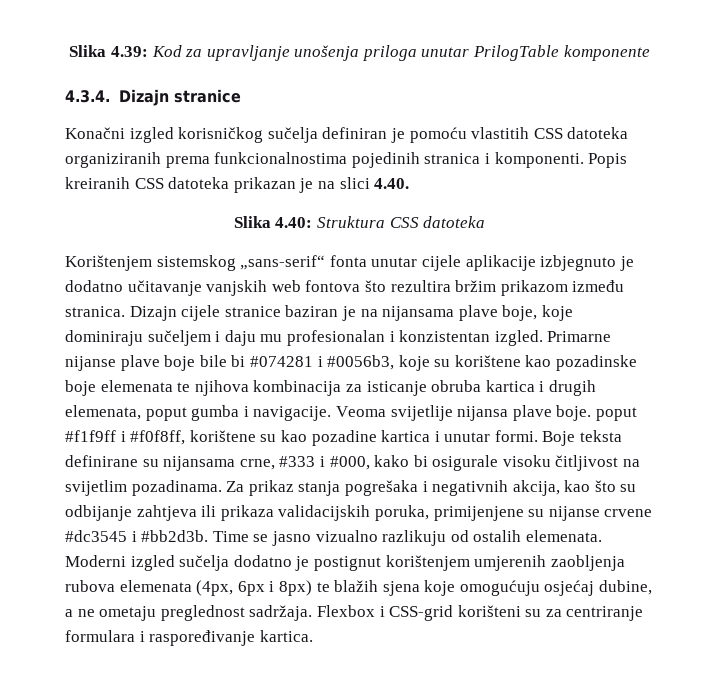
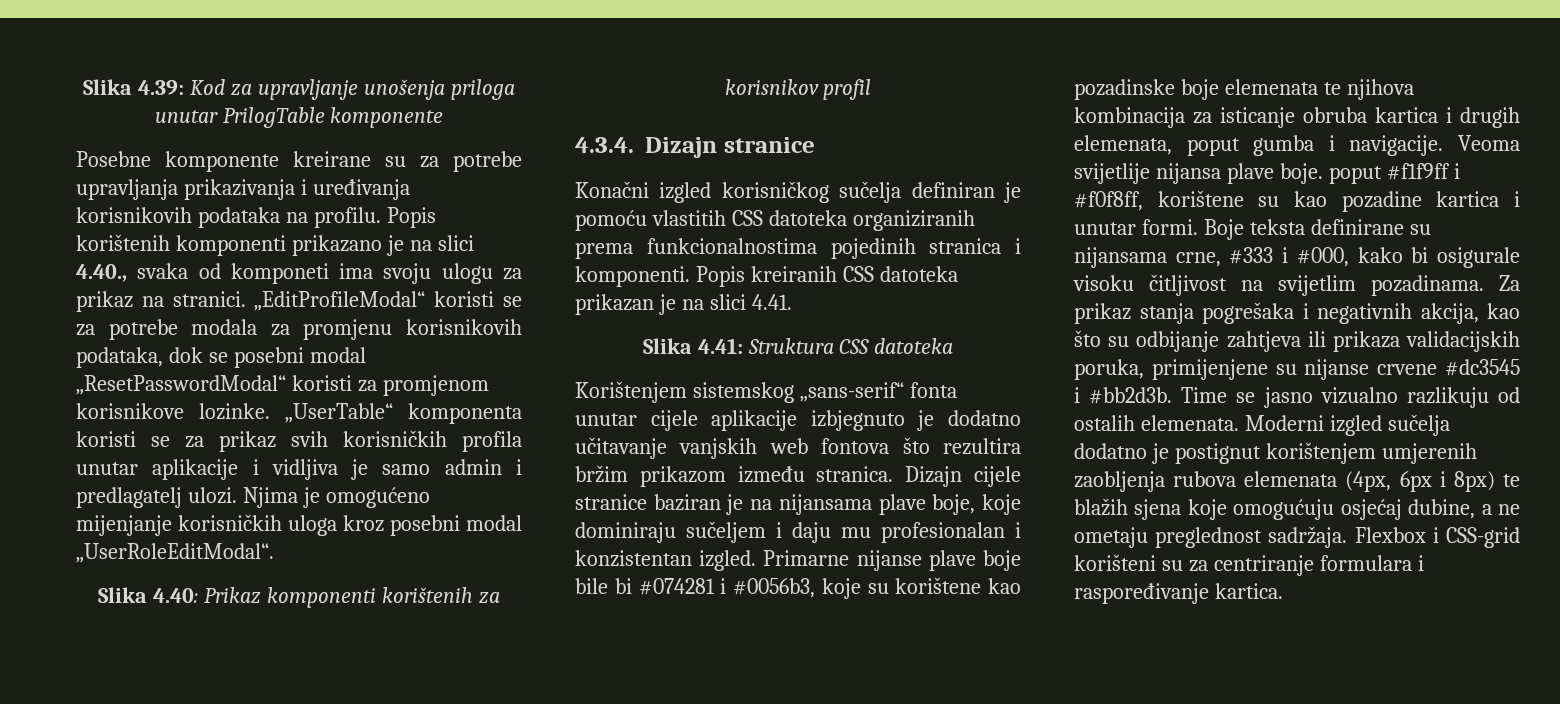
(650, 53) none -> [76,151,522,172] [76,179,410,200] [76,207,436,228] [76,234,474,256] [76,263,522,284] [76,291,522,312] [76,319,522,340] [76,347,366,368] [76,375,489,396] [76,403,522,424] [76,430,522,452] [76,459,522,480] [76,487,430,508] [76,514,522,536] [76,543,274,563] [98,587,500,608] [724,79,872,100] // Posebne komponente kreirane su za potrebe upravljanja prikazivanja i uređivanja korisnikovih podataka na profilu. Popis korištenih komponenti prikazano je na slici 4.40., svaka od komponeti ima svoju ulogu za prikaz na stranici. „EditProfileModal“ koristi se za potrebe modala za promjenu korisnikovih podataka, dok se posebni modal „ResetPasswordModal“ koristi za promjenom korisnikove lozinke. „UserTable“ komponenta koristi se za prikaz svih korisničkih profila unutar aplikacije i vidljiva je samo admin i predlagatelj ulozi. Njima je omogućeno mijenjanje korisničkih uloga kroz posebni modal „UserRoleEditModal“. // Slika 4.40: Prikaz komponenti korištenih za korisnikov profil
[374,178,410,189] [233,216,313,228] 4.40. // Slika 4.40: -> [751,294,792,310] [642,338,743,354] 4.41. // Slika 4.41:

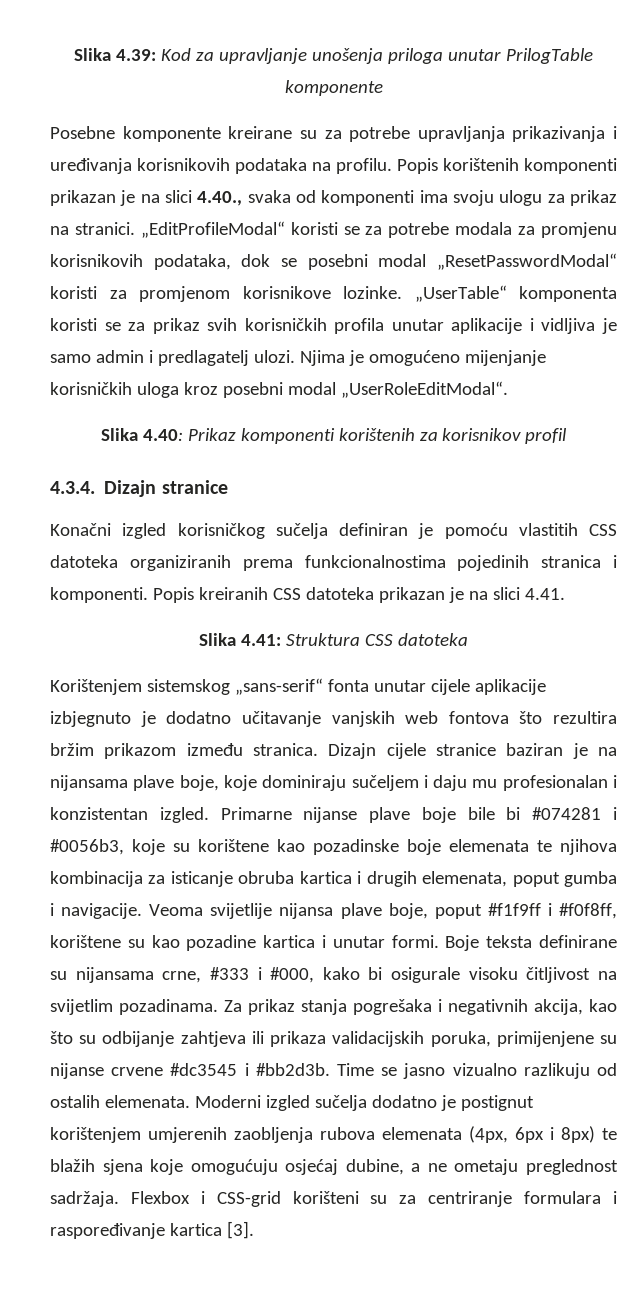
[291,235,382,256] prikazano -> [50,190,116,206] prikazan
[230,263,329,284] komponeti -> [321,190,415,206] komponenti
[1279,163,1323,184] boje. -> [388,903,428,919] boje,
[1214,583,1283,599] kartica. -> [169,1221,254,1239] kartica [3].

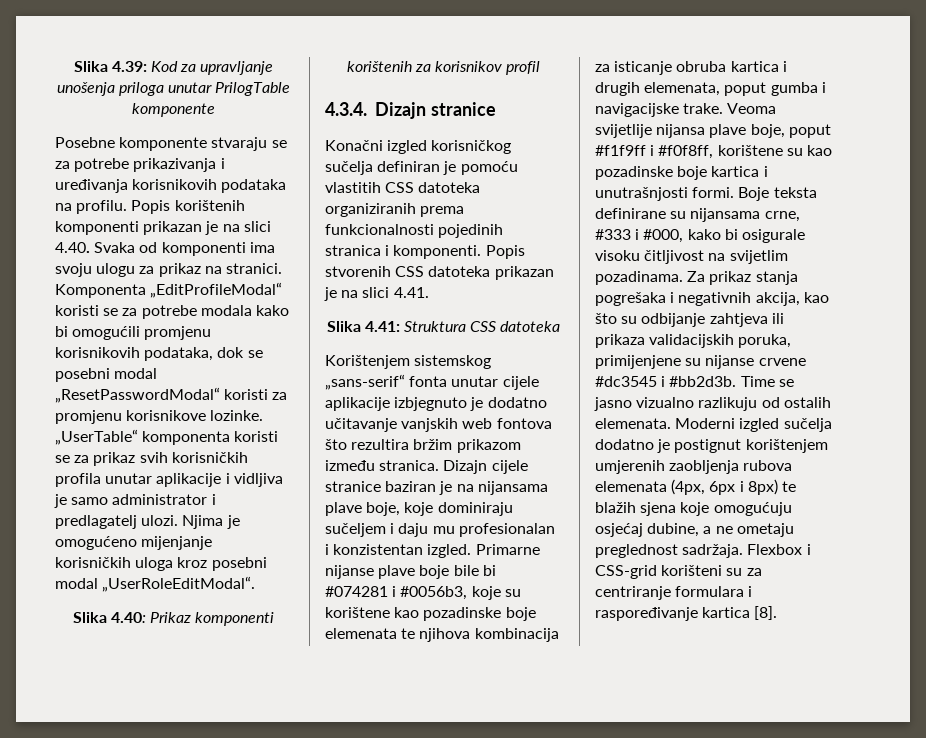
[228,126,505,142] kreirane su za potrebe upravljanja -> [211,137,287,151] [55,158,130,172] stvaraju se za potrebe
[197,190,291,206] 4.40., svaka -> [55,242,136,253] 4.40. Svaka
(135, 228) none -> [55,284,146,298] Komponenta
[518,226,536,235] za -> [255,305,289,316] [55,326,141,340] kako bi omogućili
[139,286,230,302] promjenom -> [55,410,122,424] promjenu
[95,350,144,363] admin -> [112,494,208,505] administrator
[304,555,446,568] funkcionalnostima -> [325,224,434,235] funkcionalnosti
[198,587,268,600] kreiranih -> [325,266,391,277] stvorenih
[61,903,143,919] navigacije. -> [595,103,724,117] navigacijske trake.
[186,935,385,951] pozadine kartica i unutar -> [595,166,768,180] [595,187,688,201] pozadinske boje kartica i unutrašnjosti
[226,1221,254,1239] [3]. -> [754,606,778,620] [8].

